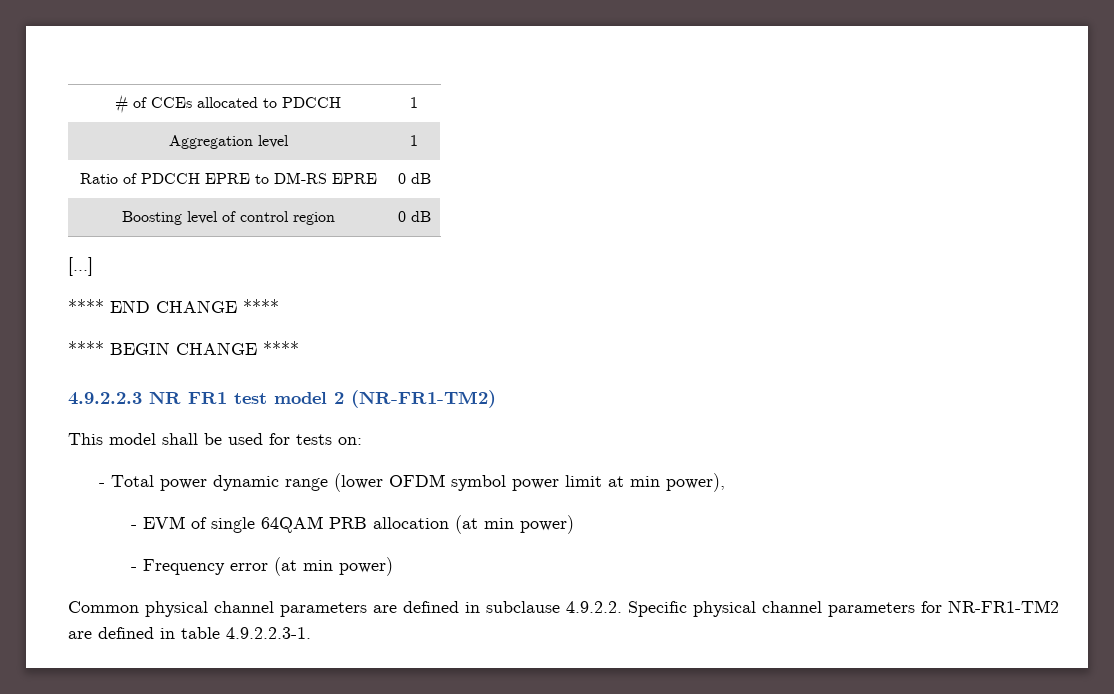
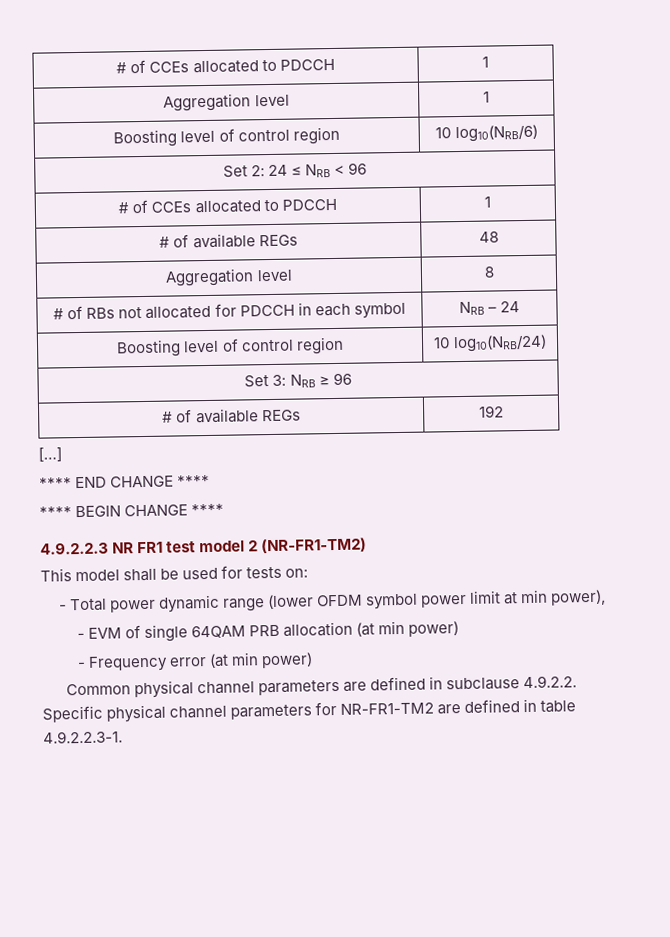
[79,172,377,184] [397,173,431,184] [121,211,335,225] [397,211,431,222] Ratio of PDCCH EPRE to DM-RS EPRE | 0 dB // Boosting level of control region | 0 dB -> [113,126,340,148] [435,124,538,143] [222,162,368,178] [118,198,337,214] [484,196,491,208] [159,233,298,249] [478,231,499,243] [165,268,293,287] [483,266,495,278] [53,302,406,320] [458,301,521,316] [116,336,344,358] [433,334,547,353] [244,372,352,388] [162,408,301,424] [479,405,504,418] Boosting level of control region | 10 log10(NRB/6) // Set 2: 24 ≤ NRB < 96 // # of CCEs allocated to PDCCH | 1 // # of available REGs | 48 // Aggregation level | 8 // # of RBs not allocated for PDCCH in each symbol | NRB – 24 // Boosting level of control region | 10 log10(NRB/24) // Set 3: NRB ≥ 96 // # of available REGs | 192

